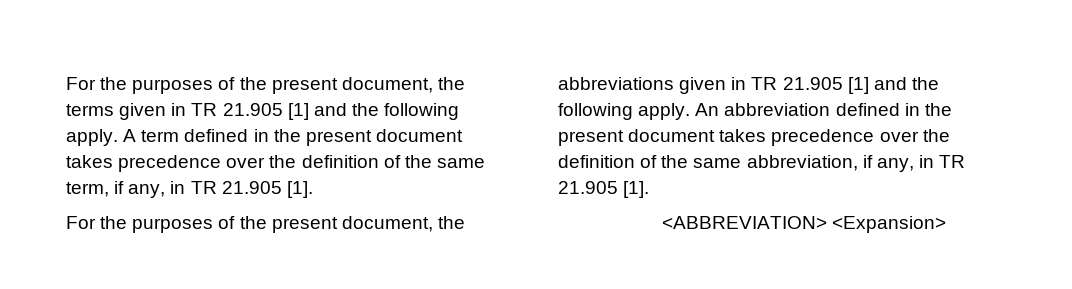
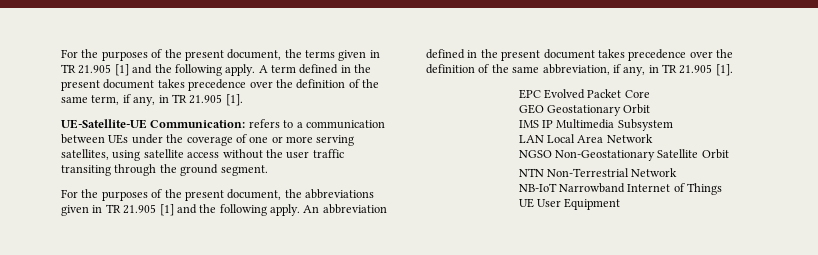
(313, 189) none -> [61,119,385,129] [61,134,355,146] [61,149,344,161] [61,164,268,176] // UE-Satellite-UE Communication: refers to a communication between UEs under the coverage of one or more serving satellites, using satellite access without the user traffic transiting through the ground segment.
[661,216,947,233] <ABBREVIATION> <Expansion> -> [518,89,650,99] [518,104,651,116] [518,119,673,131] [518,134,653,143] [518,149,729,161] [518,168,678,177] [518,183,723,195] [518,198,621,210] EPC Evolved Packet Core // GEO Geostationary Orbit // IMS IP Multimedia Subsystem // LAN Local Area Network // NGSO Non-Geostationary Satellite Orbit // NTN Non-Terrestrial Network // NB-IoT Narrowband Internet of Things // UE User Equipment

